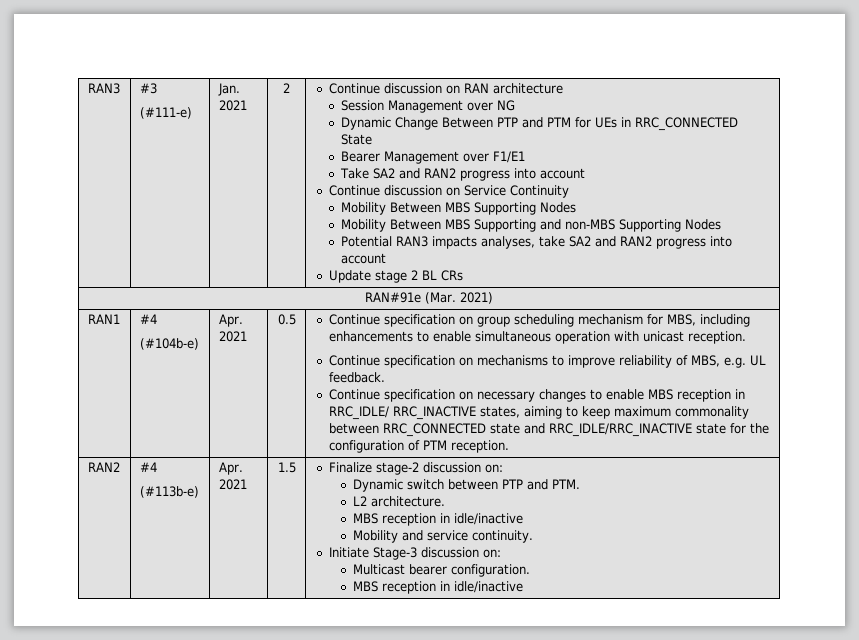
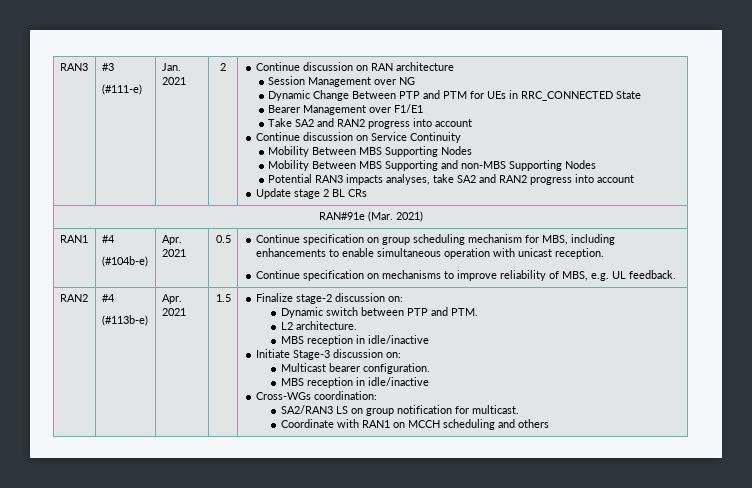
[328,389,745,402] [328,406,749,420] [328,423,769,437] [328,440,509,453] // Continue specification on necessary changes to enable MBS reception in RRC_IDLE/ RRC_INACTIVE states, aiming to keep maximum commonality between RRC_CONNECTED state and RRC_IDLE/RRC_INACTIVE state for the configuration of PTM reception. -> (676, 274) none
[352,530,533,543] // Mobility and service continuity. -> (430, 339) none
(523, 587) none -> [255,391,377,400] [281,405,520,416] [281,419,550,430] // Cross-WGs coordination: // SA2/RAN3 LS on group notification for multicast. // Coordinate with RAN1 on MCCH scheduling and others

